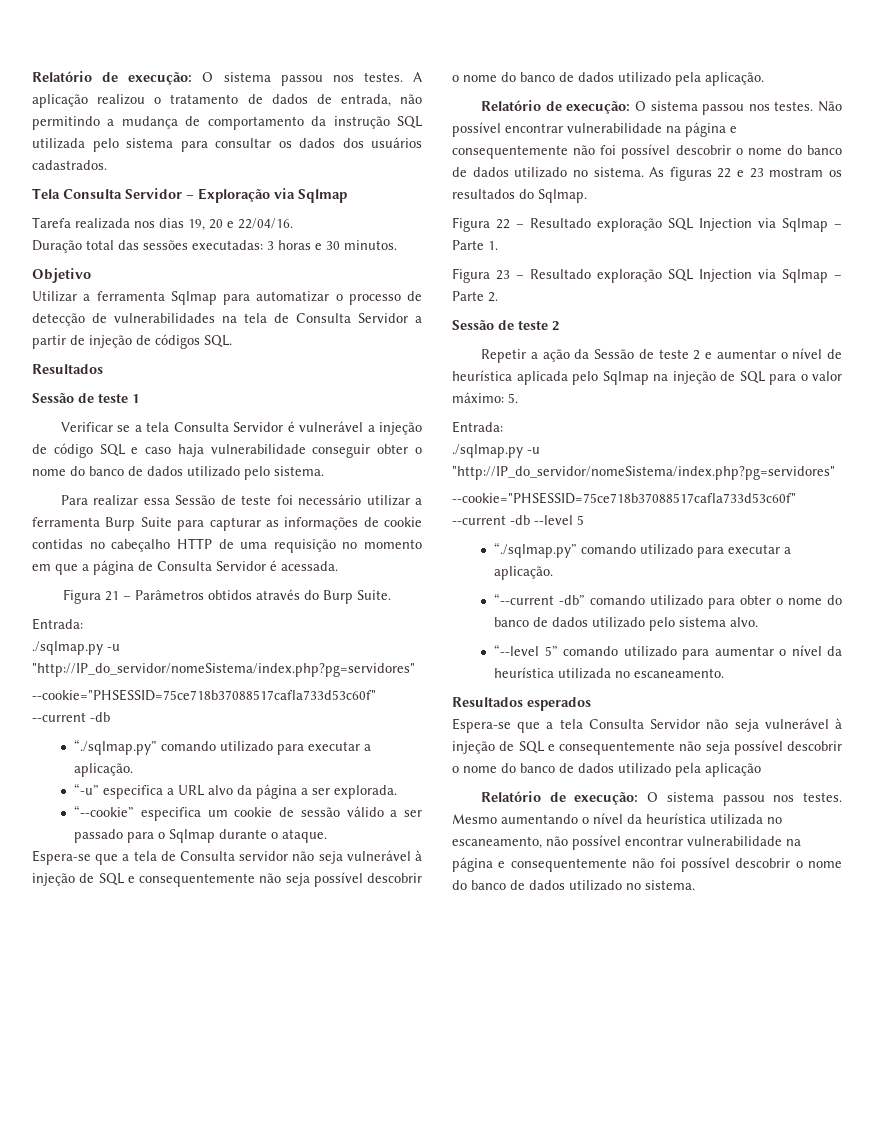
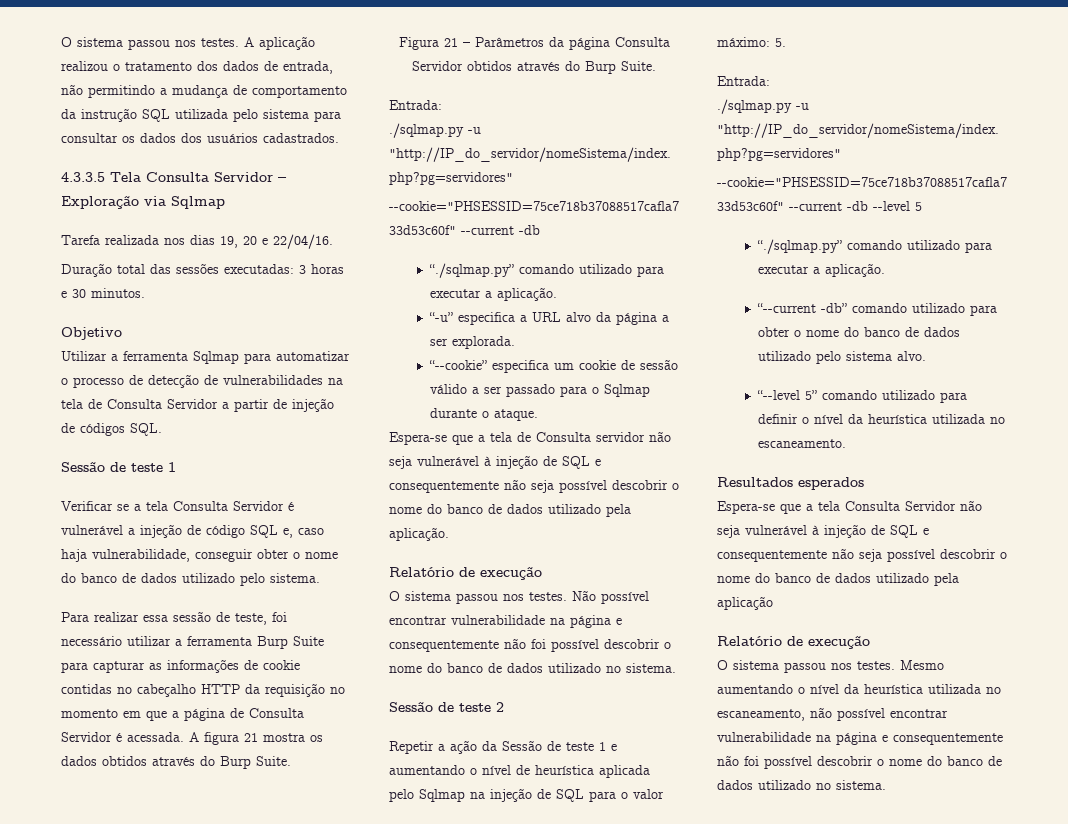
[32,71,193,85] Relatório de execução: -> (61, 42) none
[247,94,263,104] de -> [197,61,218,71] dos
(107, 165) none -> [61,172,105,182] 4.3.3.5
[32,364,103,374] // Resultados -> (162, 429) none
[131,447,139,454] e -> [283,528,293,538] e,
[210,444,306,454] vulnerabilidade -> [92,549,190,562] vulnerabilidade,
[175,495,272,505] Sessão de teste -> [173,611,267,625] sessão de teste,
[218,539,268,549] de uma -> [245,684,260,694] da
(338, 566) none -> [189,732,323,745] [61,756,291,769] A figura 21 mostra os dados obtidos através do Burp Suite.
(204, 595) none -> [548,37,670,50] [412,61,463,71] da página Consulta Servidor
[566,101,631,114] execução: -> [480,566,542,580] execução //
[649,167,842,181] [452,189,587,203] [452,217,842,232] [452,240,498,250] [452,268,842,283] [452,291,498,302] As figuras 22 e 23 mostram os resultados do Sqlmap. // Figura 22 – Resultado exploração SQL Injection via Sqlmap – Parte 1. // Figura 23 – Resultado exploração SQL Injection via Sqlmap – Parte 2. -> (676, 668) none
[693,349,776,360] 2 e aumentar -> [599,742,617,751] [389,765,465,775] 1 e aumentando
[714,646,774,656] aumentar -> [758,414,799,424] definir
[574,792,639,805] execução: -> [808,635,870,649] execução //

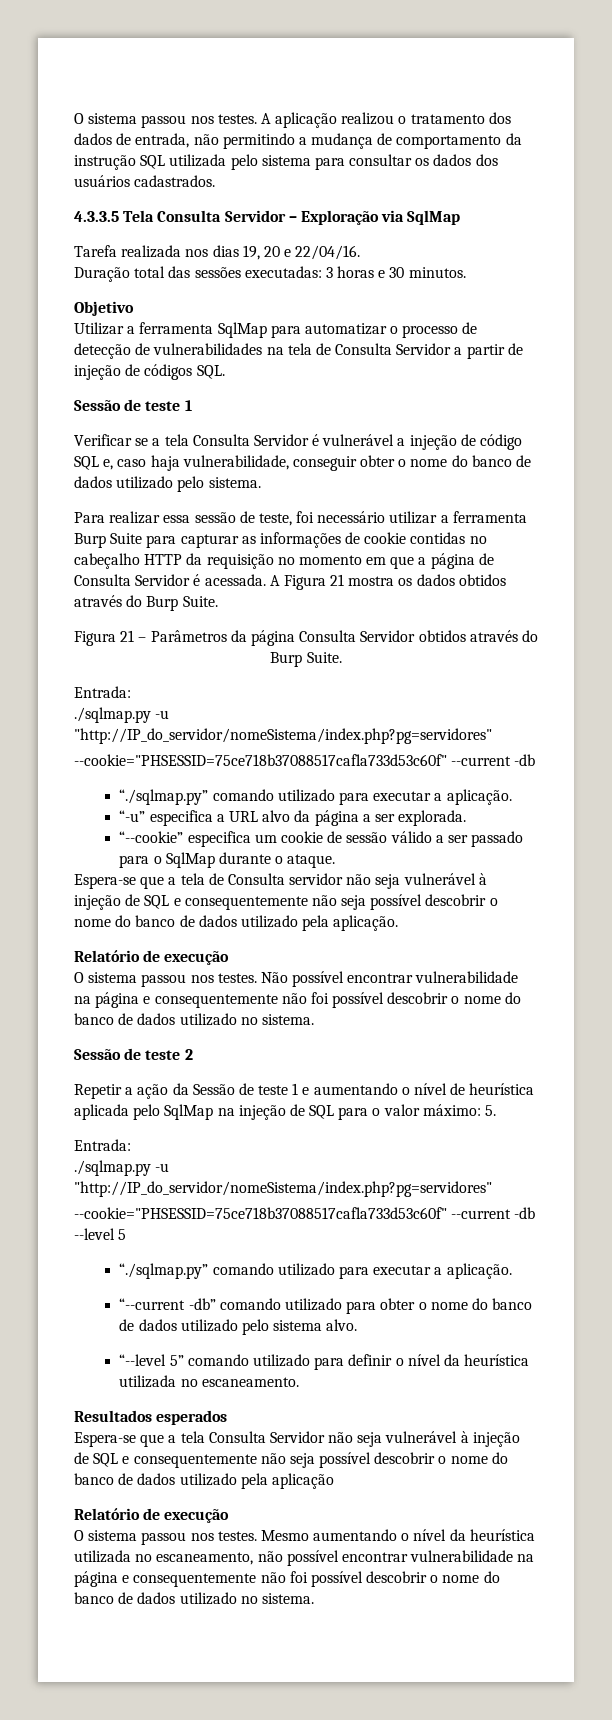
[171,196,225,209] Sqlmap -> [407,210,461,225] SqlMap
[193,351,239,364] Sqlmap -> [217,322,267,338] SqlMap
[204,732,239,745] figura -> [283,575,326,590] Figura
[604,384,651,397] Sqlmap -> [165,852,215,868] SqlMap
[419,789,465,802] Sqlmap -> [164,1104,214,1120] SqlMap

